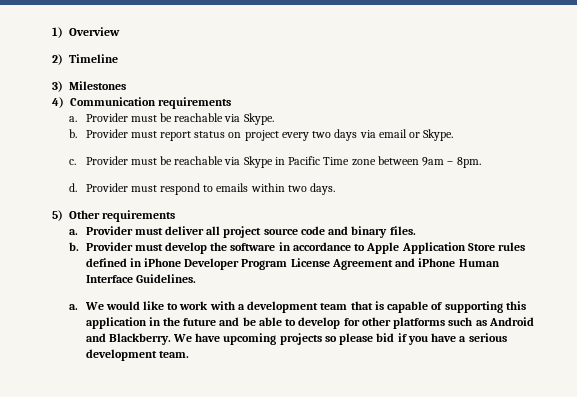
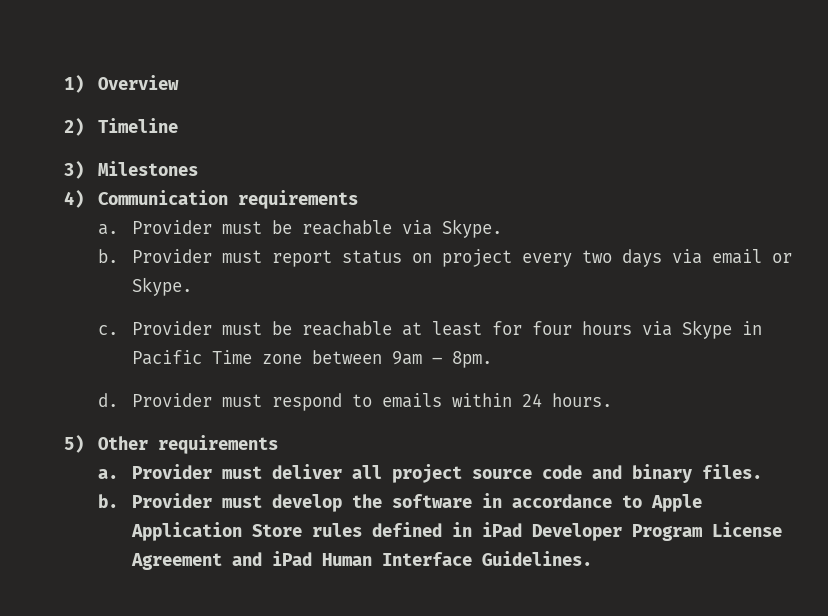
(224, 160) none -> [401,321,632,336] at least for four hours
[287,183,336,195] two days. -> [521,393,612,407] 24 hours.
[143,258,181,267] iPhone -> [481,522,522,537] iPad
[418,258,456,267] iPhone -> [271,551,312,566] iPad
[68,301,526,313] [85,317,534,329] [85,333,507,345] [85,349,189,361] // a. We would like to work with a development team that is capable of supporting this application in the future and be able to develop for other platforms such as Android and Blackberry. We have upcoming projects so please bid if you have a serious development team. -> (592, 558) none

